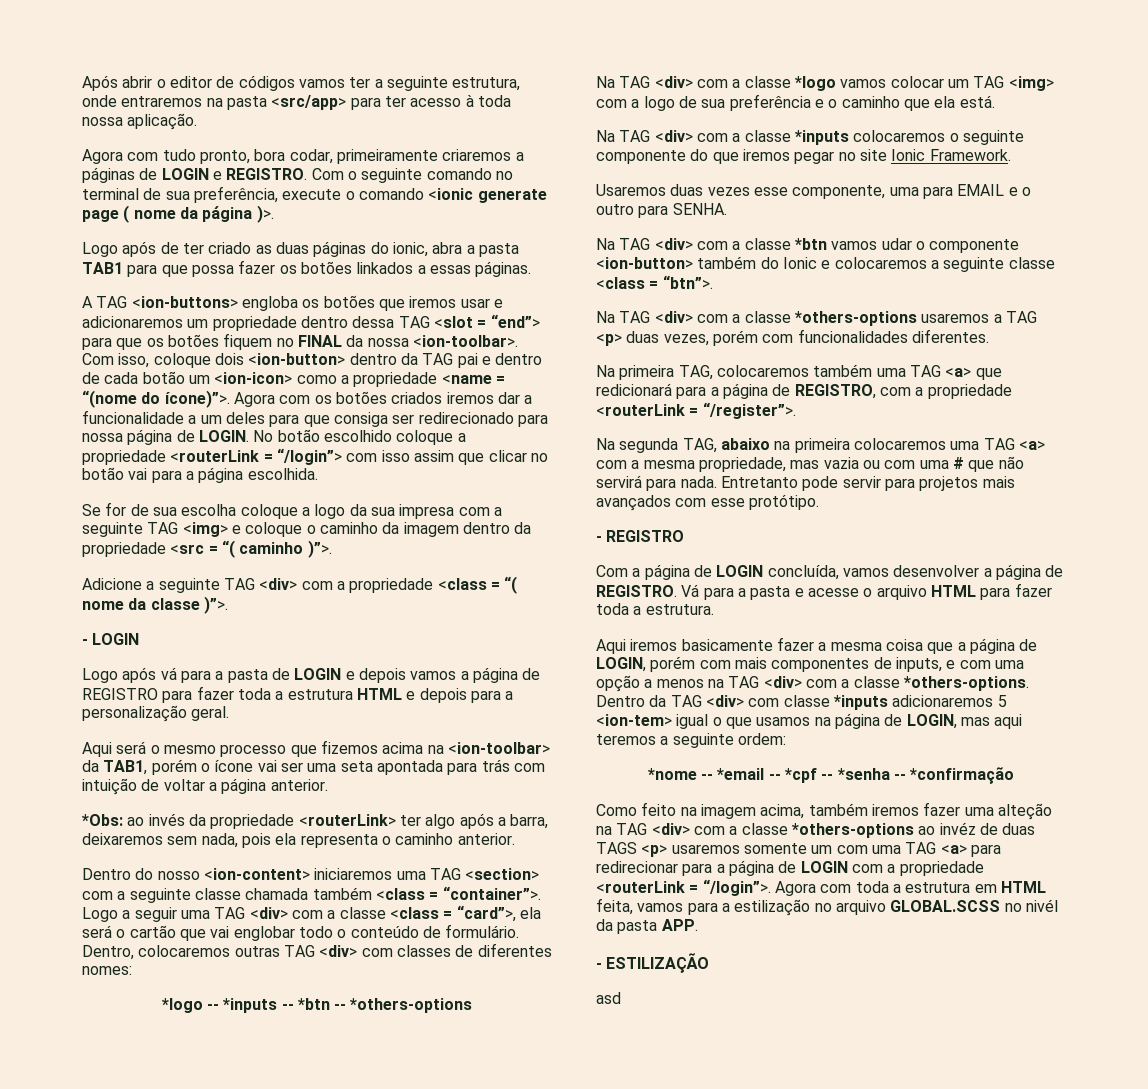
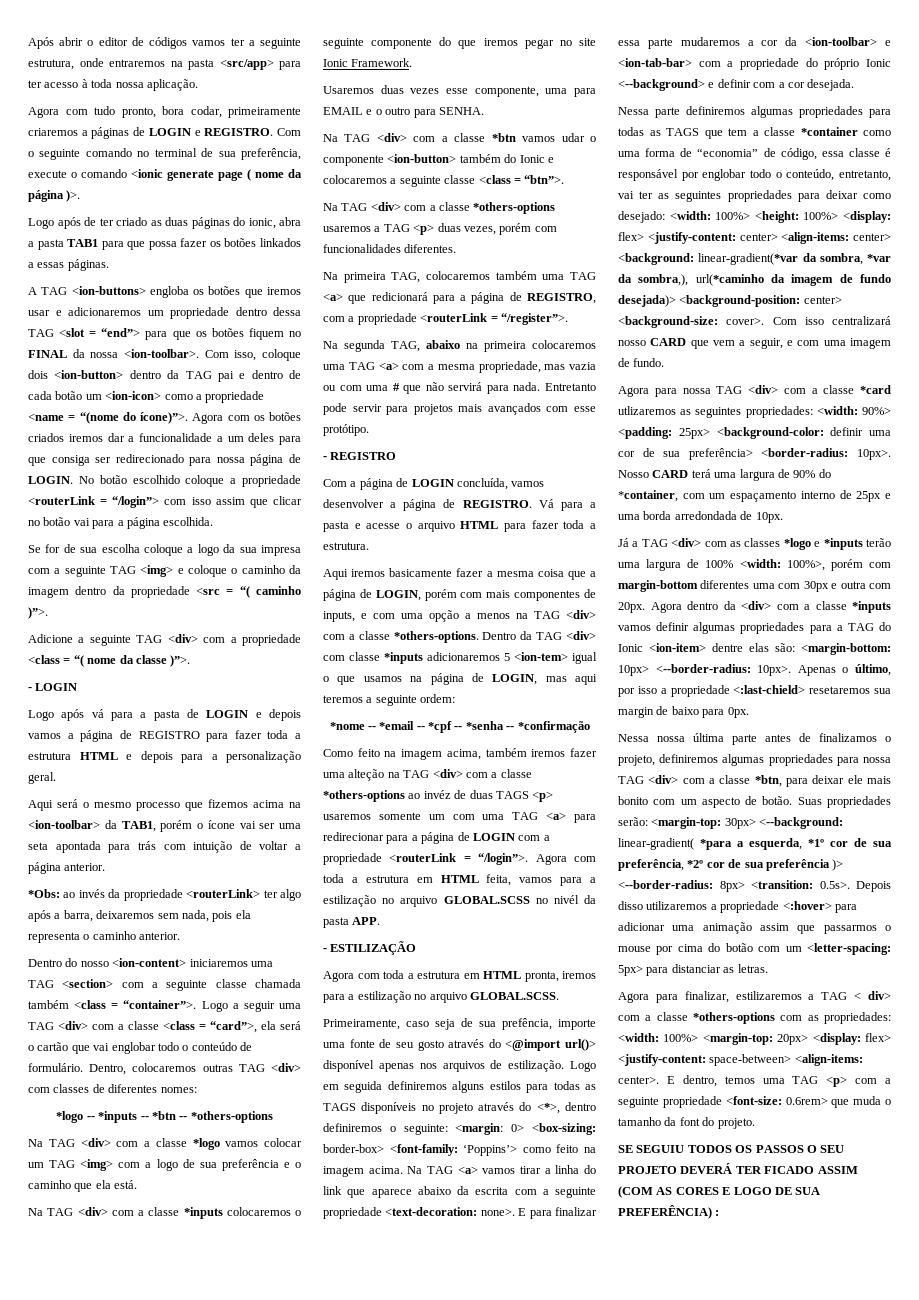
[596,992,621,1004] asd -> [323,970,596,982] [323,991,559,1003] [323,1018,596,1030] [323,1039,596,1051] [323,1060,596,1072] [323,1081,596,1093] [323,1102,596,1114] [323,1123,596,1135] [323,1144,596,1156] [323,1165,596,1177] [323,1186,596,1198] [323,1207,597,1219] [618,37,891,49] [618,58,891,70] [618,79,855,91] [618,106,891,118] [618,127,891,139] [618,148,891,160] [618,169,891,181] [618,190,891,202] [618,211,891,223] [618,232,891,244] [618,253,891,265] [618,274,891,286] [618,295,842,307] [618,316,891,328] [618,338,891,349] [618,358,665,367] [618,385,891,397] [618,406,891,418] [618,427,891,439] [618,448,891,460] [618,469,831,481] [618,490,891,502] [618,511,783,523] [618,538,891,550] [618,559,891,571] [618,580,891,592] [618,601,891,613] [618,622,891,634] [618,643,891,655] [618,664,891,676] [618,685,891,697] [618,706,749,718] [618,733,891,745] [618,754,891,766] [618,775,891,787] [618,796,891,808] [618,817,844,829] [618,838,892,850] [618,859,844,871] [618,880,891,892] [618,901,857,913] [618,922,891,934] [618,943,891,955] [618,964,768,976] [618,991,891,1003] [618,1012,891,1024] [618,1033,891,1045] [618,1054,863,1066] [618,1075,891,1087] [618,1096,891,1108] [618,1117,755,1129] [618,1145,845,1153] [618,1163,858,1174] [618,1186,821,1198] [618,1205,720,1219] Agora com toda a estrutura em HTML pronta, iremos para a estilização no arquivo GLOBAL.SCSS. // Primeiramente, caso seja de sua prefência, importe uma fonte de seu gosto através do <@import url()> disponível apenas nos arquivos de estilização. Logo em seguida definiremos alguns estilos para todas as TAGS disponíveis no projeto através do <*>, dentro definiremos o seguinte: <margin: 0> <box-sizing: border-box> <font-family: ‘Poppins’> como feito na imagem acima. Na TAG <a> vamos tirar a linha do link que aparece abaixo da escrita com a seguinte propriedade <text-decoration: none>. E para finalizar essa parte mudaremos a cor da <ion-toolbar> e <ion-tab-bar> com a propriedade do próprio Ionic <--background> e definir com a cor desejada. // Nessa parte definiremos algumas propriedades para todas as TAGS que tem a classe *container como uma forma de “economia” de código, essa classe é responsável por englobar todo o conteúdo, entretanto, vai ter as seguintes propriedades para deixar como desejado: <width: 100%> <height: 100%> <display: flex> <justify-content: center> <align-items: center> <background: linear-gradient(*var da sombra, *var da sombra,), url(*caminho da imagem de fundo desejada)> <background-position: center> <background-size: cover>. Com isso centralizará nosso CARD que vem a seguir, e com uma imagem de fundo. // Agora para nossa TAG <div> com a classe *card utlizaremos as seguintes propriedades: <width: 90%> <padding: 25px> <background-color: definir uma cor de sua preferência> <border-radius: 10px>. Nosso CARD terá uma largura de 90% do *container, com um espaçamento interno de 25px e uma borda arredondada de 10px. // Já a TAG <div> com as classes *logo e *inputs terão uma largura de 100% <width: 100%>, porém com margin-bottom diferentes uma com 30px e outra com 20px. Agora dentro da <div> com a classe *inputs vamos definir algumas propriedades para a TAG do Ionic <ion-item> dentre elas são: <margin-bottom: 10px> <--border-radius: 10px>. Apenas o último, por isso a propriedade <:last-chield> resetaremos sua margin de baixo para 0px. // Nessa nossa última parte antes de finalizamos o projeto, definiremos algumas propriedades para nossa TAG <div> com a classe *btn, para deixar ele mais bonito com um aspecto de botão. Suas propriedades serão: <margin-top: 30px> <--background: linear-gradient( *para a esquerda, *1º cor de sua preferência, *2º cor de sua preferência )> <--border-radius: 8px> <transition: 0.5s>. Depois disso utilizaremos a propriedade <:hover> para adicionar uma animação assim que passarmos o mouse por cima do botão com um <letter-spacing: 5px> para distanciar as letras. // Agora para finalizar, estilizaremos a TAG < div> com a classe *others-options com as propriedades: <width: 100%> <margin-top: 20px> <display: flex> <justify-content: space-between> <align-items: center>. E dentro, temos uma TAG <p> com a seguinte propriedade <font-size: 0.6rem> que muda o tamanho da font do projeto. // SE SEGUIU TODOS OS PASSOS O SEU PROJETO DEVERÁ TER FICADO ASSIM (COM AS CORES E LOGO DE SUA PREFERÊNCIA) :

